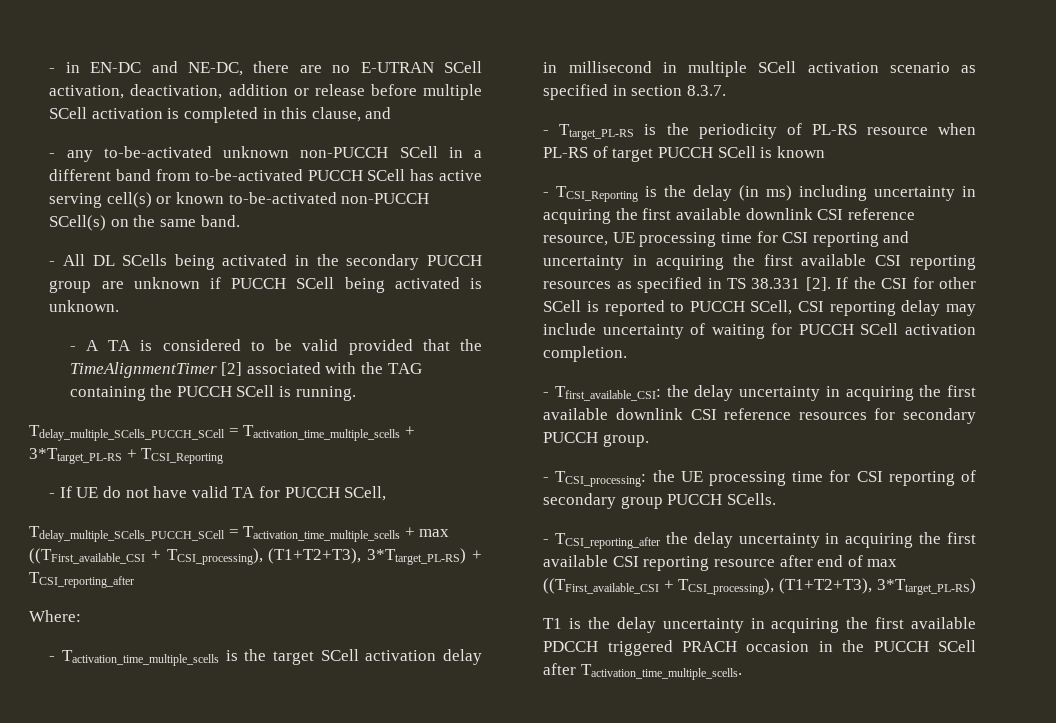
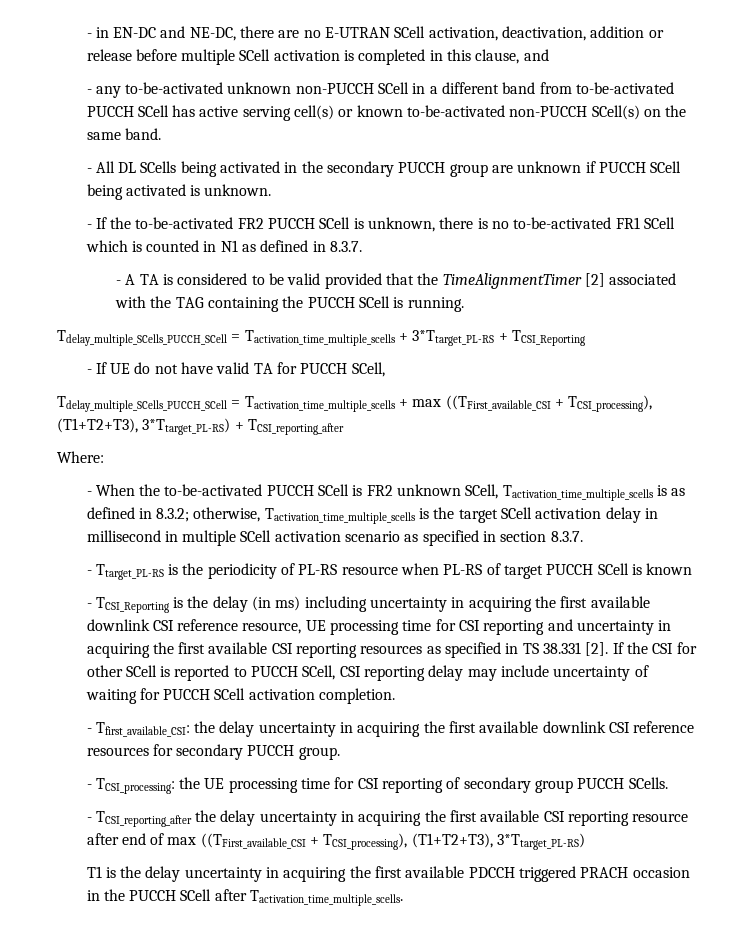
(120, 306) none -> [86,217,676,232] [85,240,363,252] // - If the to-be-activated FR2 PUCCH SCell is unknown, there is no to-be-activated FR1 SCell which is counted in N1 as defined in 8.3.7.
(56, 658) none -> [95,484,686,501] [86,507,261,522] When the to-be-activated PUCCH SCell is FR2 unknown SCell, Tactivation_time_multiple_scells is as defined in 8.3.2; otherwise,

